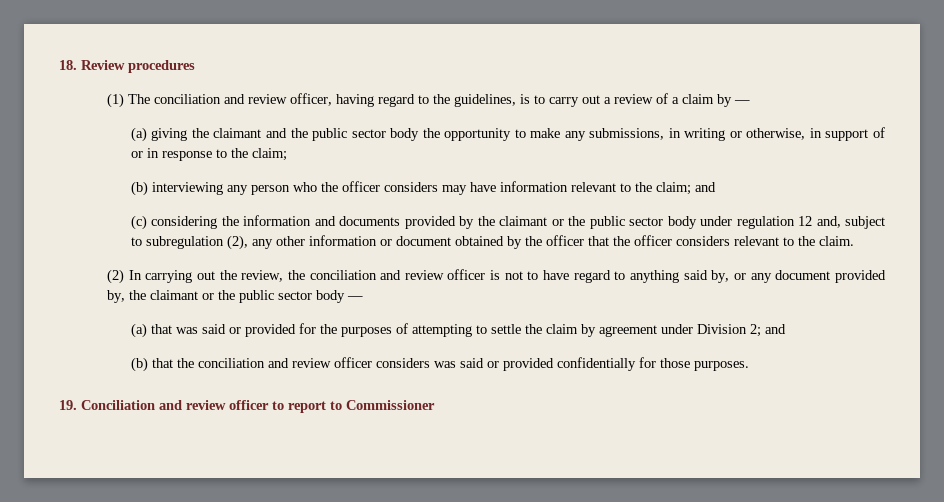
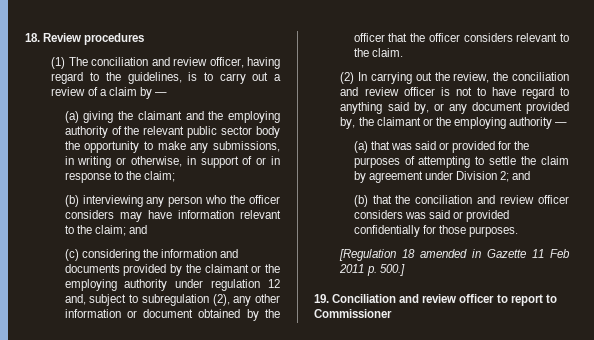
(308, 133) none -> [228,111,280,123] [64,126,185,138] employing authority of the relevant
[589,216,697,229] public sector body -> [64,279,168,291] employing authority
[238,290,345,303] public sector body -> [453,117,553,129] employing authority
(749, 366) none -> [339,249,570,261] [339,264,405,276] // [Regulation 18 amended in Gazette 11 Feb 2011 p. 500.]

